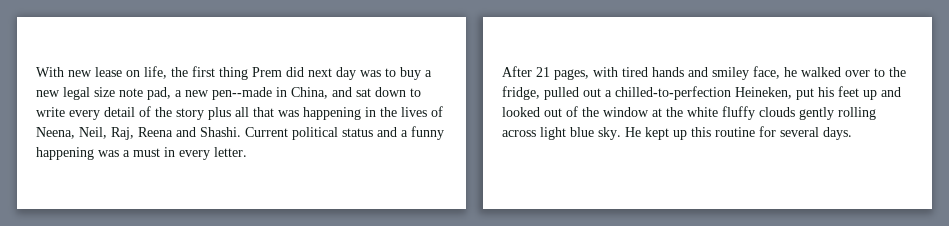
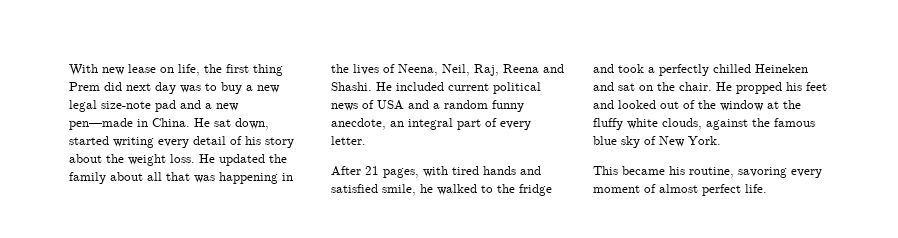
[94,87,421,100] [36,106,231,120] size note pad, a new pen--made in China, and sat down to write every detail of the story plus -> [101,100,239,112] [69,118,269,130] [69,136,294,148] [69,154,287,166] [69,172,143,184] size-note pad and a new pen—made in China. He sat down, started writing every detail of his story about the weight loss. He updated the family about
[245,126,444,140] [36,147,175,160] Current political status and a funny happening was a must in -> [376,82,541,94] [331,100,524,112] [331,118,497,130] He included current political news of USA and a random funny anecdote, an integral part of
[712,66,780,80] smiley face, -> [331,184,416,196] satisfied smile,
[845,70,870,77] over -> (477, 189) none
[502,86,814,100] fridge, pulled out a chilled-to-perfection Heineken, put -> [519,184,552,196] [593,64,808,76] [593,82,782,94] fridge and took a perfectly chilled Heineken and sat on the chair. He propped
[863,90,877,100] up -> (827, 86) none
[687,106,876,120] [502,126,852,140] white fluffy clouds gently rolling across light blue sky. He kept up this routine for several days. -> [593,118,815,130] [593,136,721,148] [593,166,822,178] [593,184,767,196] fluffy white clouds, against the famous blue sky of New York. // This became his routine, savoring every moment of almost perfect life.

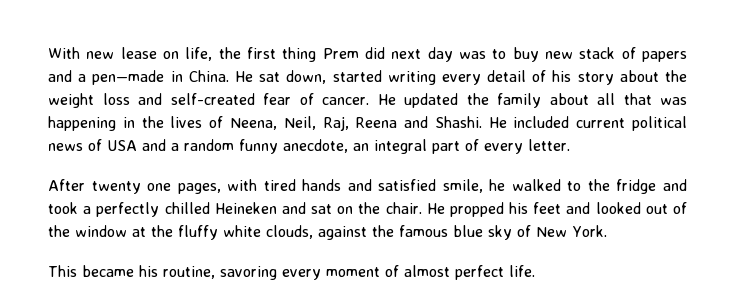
[246,85,280,93] [69,100,239,112] a new legal size-note pad and a new -> [544,47,687,62] [48,70,87,82] new stack of papers and a
[170,154,195,163] loss. -> [102,93,369,105] loss and self-created fear of cancer.
[365,166,379,175] 21 -> [91,181,172,194] twenty one

